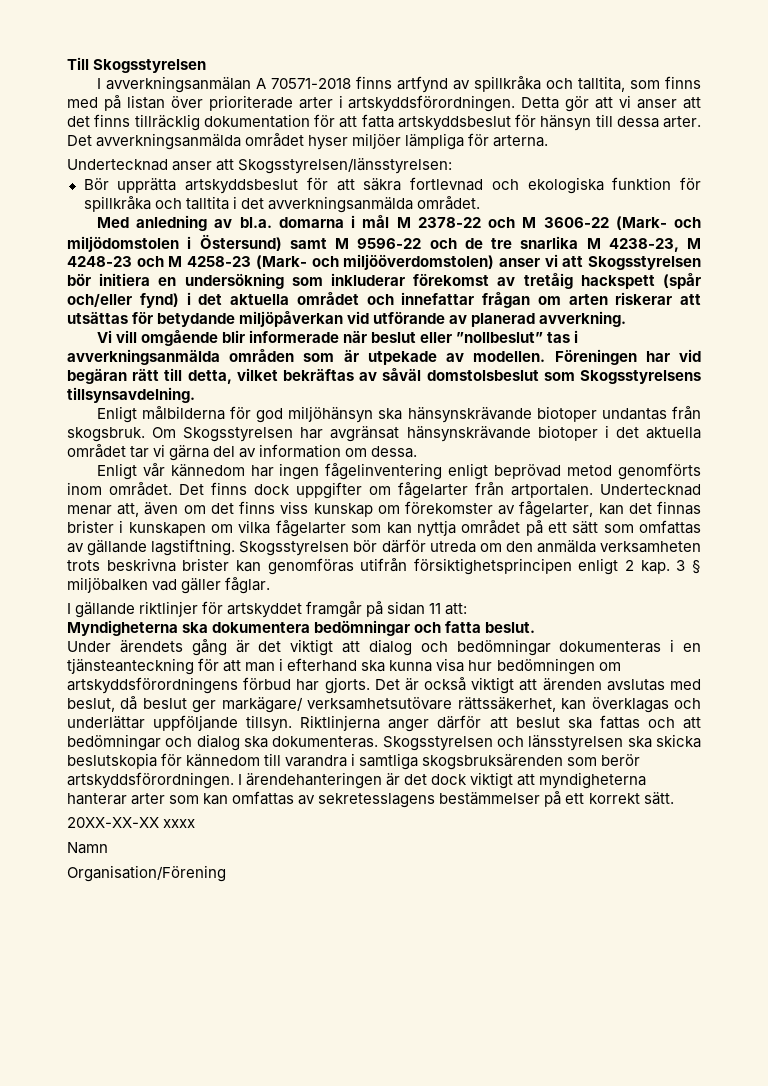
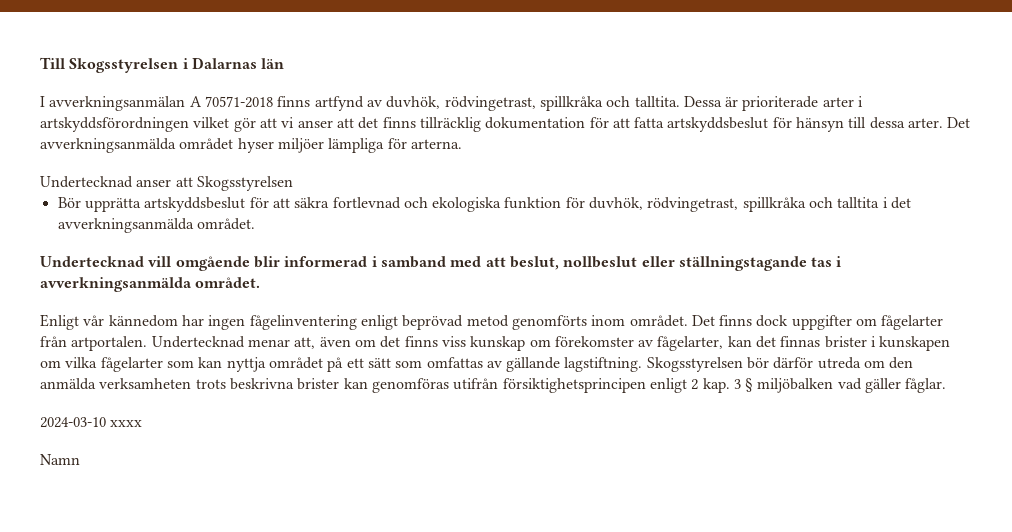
(207, 66) none -> [182,57,285,69] i Dalarnas län
[473,76,702,92] [67,95,203,111] spillkråka och talltita, som finns med på listan över -> [386,96,739,111] duvhök, rödvingetrast, spillkråka och talltita. Dessa är
[348,95,560,112] artskyddsförordningen. Detta -> [40,117,230,132] artskyddsförordningen vilket
[238,158,453,174] Skogsstyrelsen/länsstyrelsen: -> [196,176,293,191] Skogsstyrelsen
(701, 183) none -> [589,197,739,212] duvhök, rödvingetrast,
[96,215,701,231] [67,234,701,252] [67,254,701,270] [67,273,701,289] [67,292,701,308] [67,311,627,327] [96,330,579,346] [67,349,701,365] [67,368,701,384] [67,387,195,403] [96,406,701,423] [67,425,701,442] [67,444,418,461] Med anledning av bl.a. domarna i mål M 2378-22 och M 3606-22 (Mark- och miljödomstolen i Östersund) samt M 9596-22 och de tre snarlika M 4238-23, M 4248-23 och M 4258-23 (Mark- och miljööverdomstolen) anser vi att Skogsstyrelsen bör initiera en undersökning som inkluderar förekomst av tretåig hackspett (spår och/eller fynd) i det aktuella området och innefattar frågan om arten riskerar att utsättas för betydande miljöpåverkan vid utförande av planerad avverkning. // Vi vill omgående blir informerade när beslut eller ”nollbeslut” tas i avverkningsanmälda områden som är utpekade av modellen. Föreningen har vid begäran rätt till detta, vilket bekräftas av såväl domstolsbeslut som Skogsstyrelsens tillsynsavdelning. // Enligt målbilderna för god miljöhänsyn ska hänsynskrävande biotoper undantas från skogsbruk. Om Skogsstyrelsen har avgränsat hänsynskrävande biotoper i det aktuella området tar vi gärna del av information om dessa. -> [40,256,842,271] [40,277,261,292] Undertecknad vill omgående blir informerad i samband med att beslut, nollbeslut eller ställningstagande tas i avverkningsanmälda området.
[67,601,468,618] [67,620,536,636] [67,639,701,656] [67,658,621,675] [67,677,702,694] [67,696,701,713] [67,715,702,732] [67,734,701,751] [67,753,641,770] [67,772,647,789] [67,791,674,808] [67,817,159,828] I gällande riktlinjer för artskyddet framgår på sidan 11 att: // Myndigheterna ska dokumentera bedömningar och fatta beslut. // Under ärendets gång är det viktigt att dialog och bedömningar dokumenteras i en tjänsteanteckning för att man i efterhand ska kunna visa hur bedömningen om artskyddsförordningens förbud har gjorts. Det är också viktigt att ärenden avslutas med beslut, då beslut ger markägare/ verksamhetsutövare rättssäkerhet, kan överklagas och underlättar uppföljande tillsyn. Riktlinjerna anger därför att beslut ska fattas och att bedömningar och dialog ska dokumenteras. Skogsstyrelsen och länsstyrelsen ska skicka beslutskopia för kännedom till varandra i samtliga skogsbruksärenden som berör artskyddsförordningen. I ärendehanteringen är det dock viktigt att myndigheterna hanterar arter som kan omfattas av sekretesslagens bestämmelser på ett korrekt sätt. // 20XX-XX-XX -> [40,417,106,428] 2024-03-10
[67,865,226,882] // Organisation/Förening -> (80, 459) none

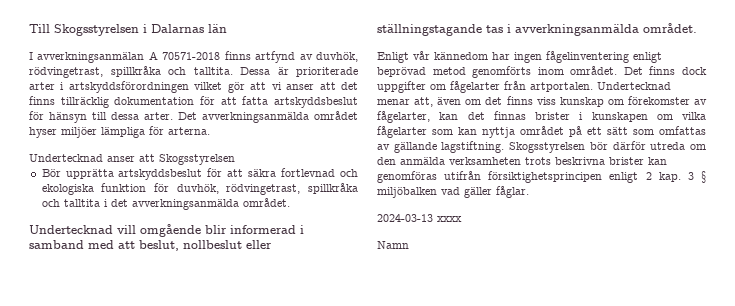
[40,417,106,428] 2024-03-10 -> [377,214,433,222] 2024-03-13

